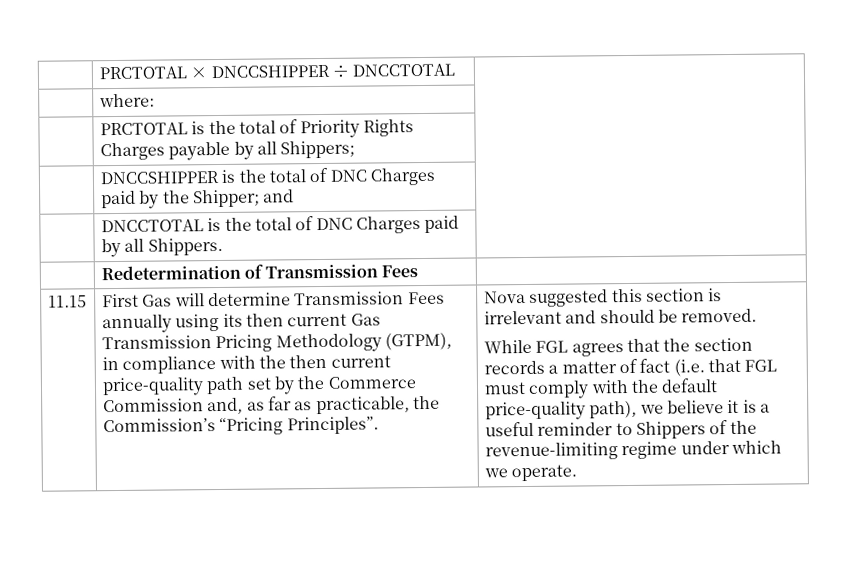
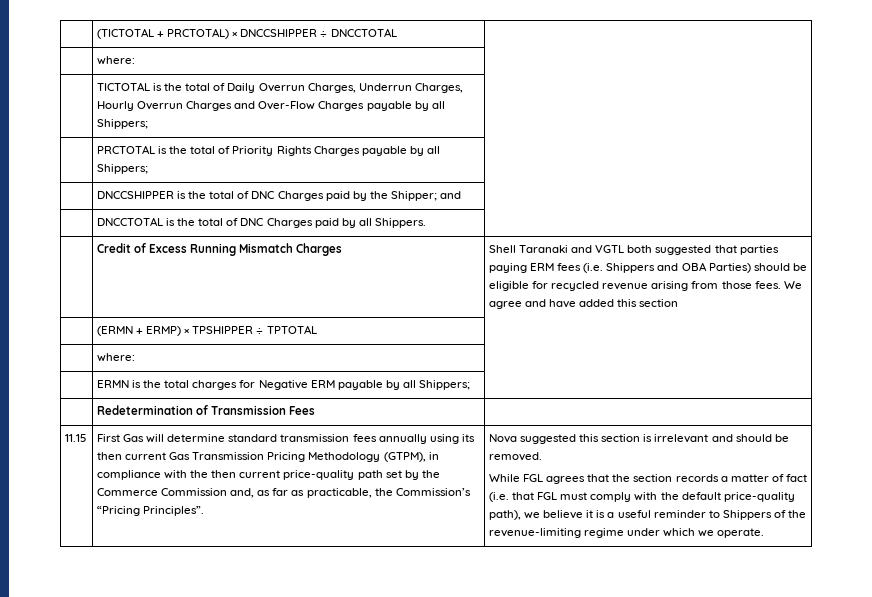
[98,66,187,80] | PRCTOTAL -> [96,28,230,39] | (TICTOTAL + PRCTOTAL)
(155, 100) none -> [96,82,463,93] [96,101,445,111] [96,119,148,129] // | TICTOTAL is the total of Daily Overrun Charges, Underrun Charges, Hourly Overrun Charges and Over-Flow Charges payable by all Shippers; |
(223, 246) none -> [96,243,343,256] [488,245,779,255] [488,262,807,273] [488,281,802,291] [488,299,679,309] [96,325,317,336] [96,353,135,362] [96,380,471,390] // | Credit of Excess Running Mismatch Charges | Shell Taranaki and VGTL both suggested that parties paying ERM fees (i.e. Shippers and OBA Parties) should be eligible for recycled revenue arising from those fees. We agree and have added this section // | (ERMN + ERMP) × TPSHIPPER ÷ TPTOTAL | // | where: | // | ERMN is the total charges for Negative ERM payable by all Shippers; |
[294,291,445,306] Transmission Fees -> [228,434,377,442] standard transmission fees

